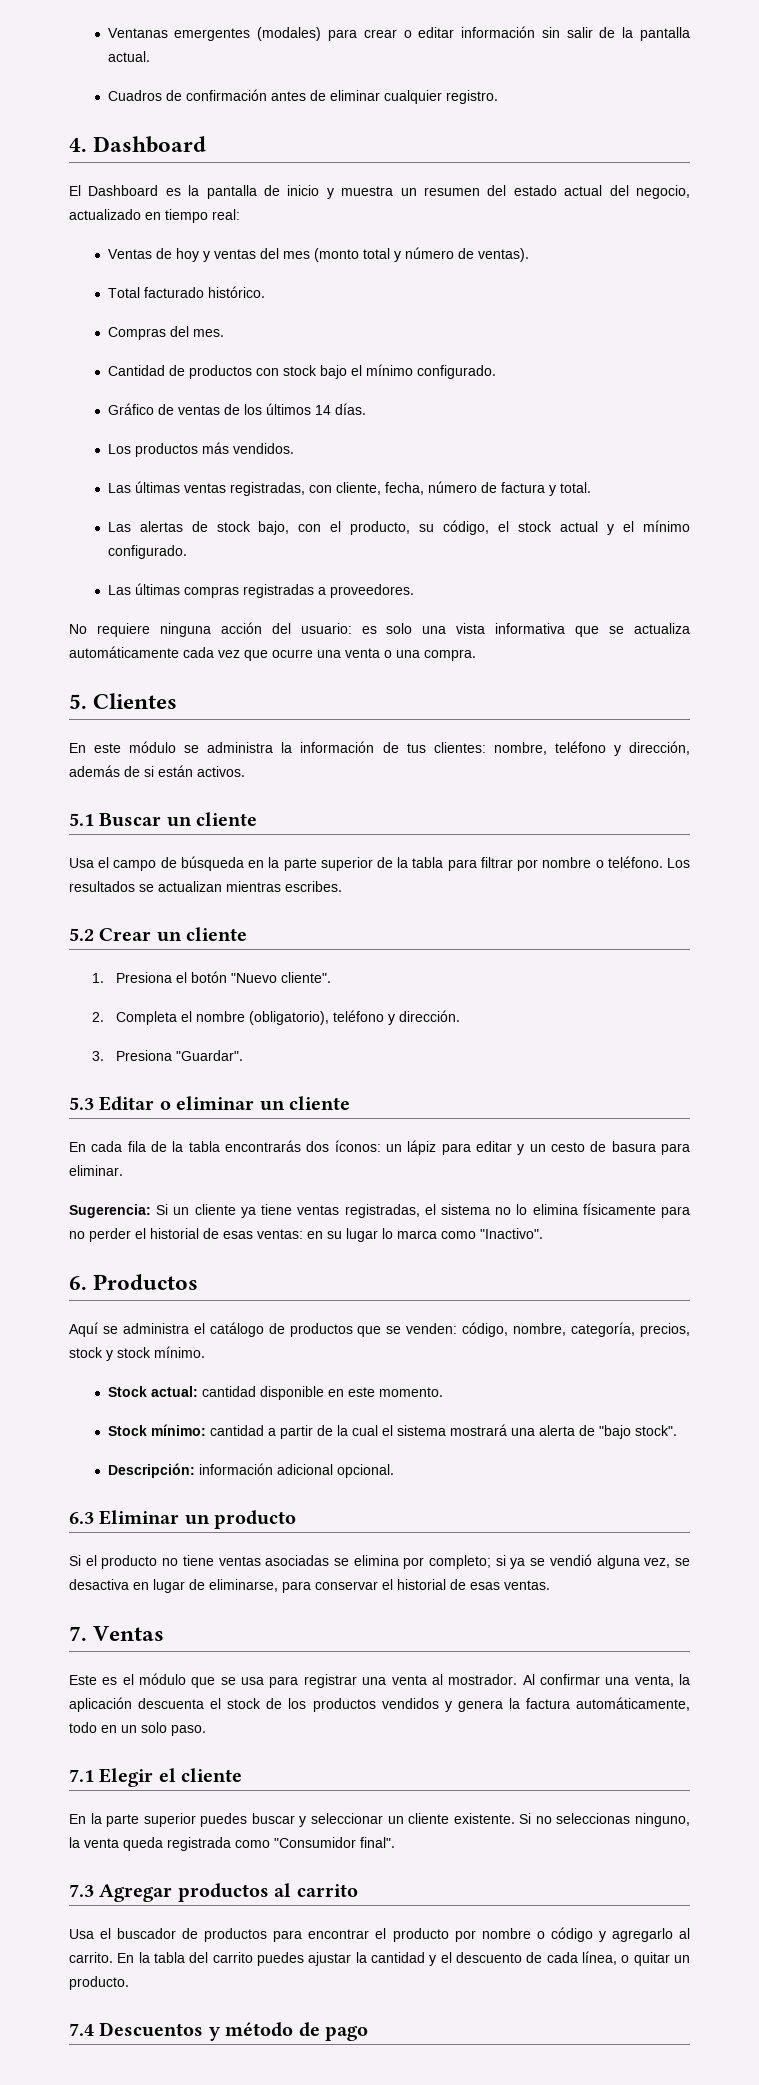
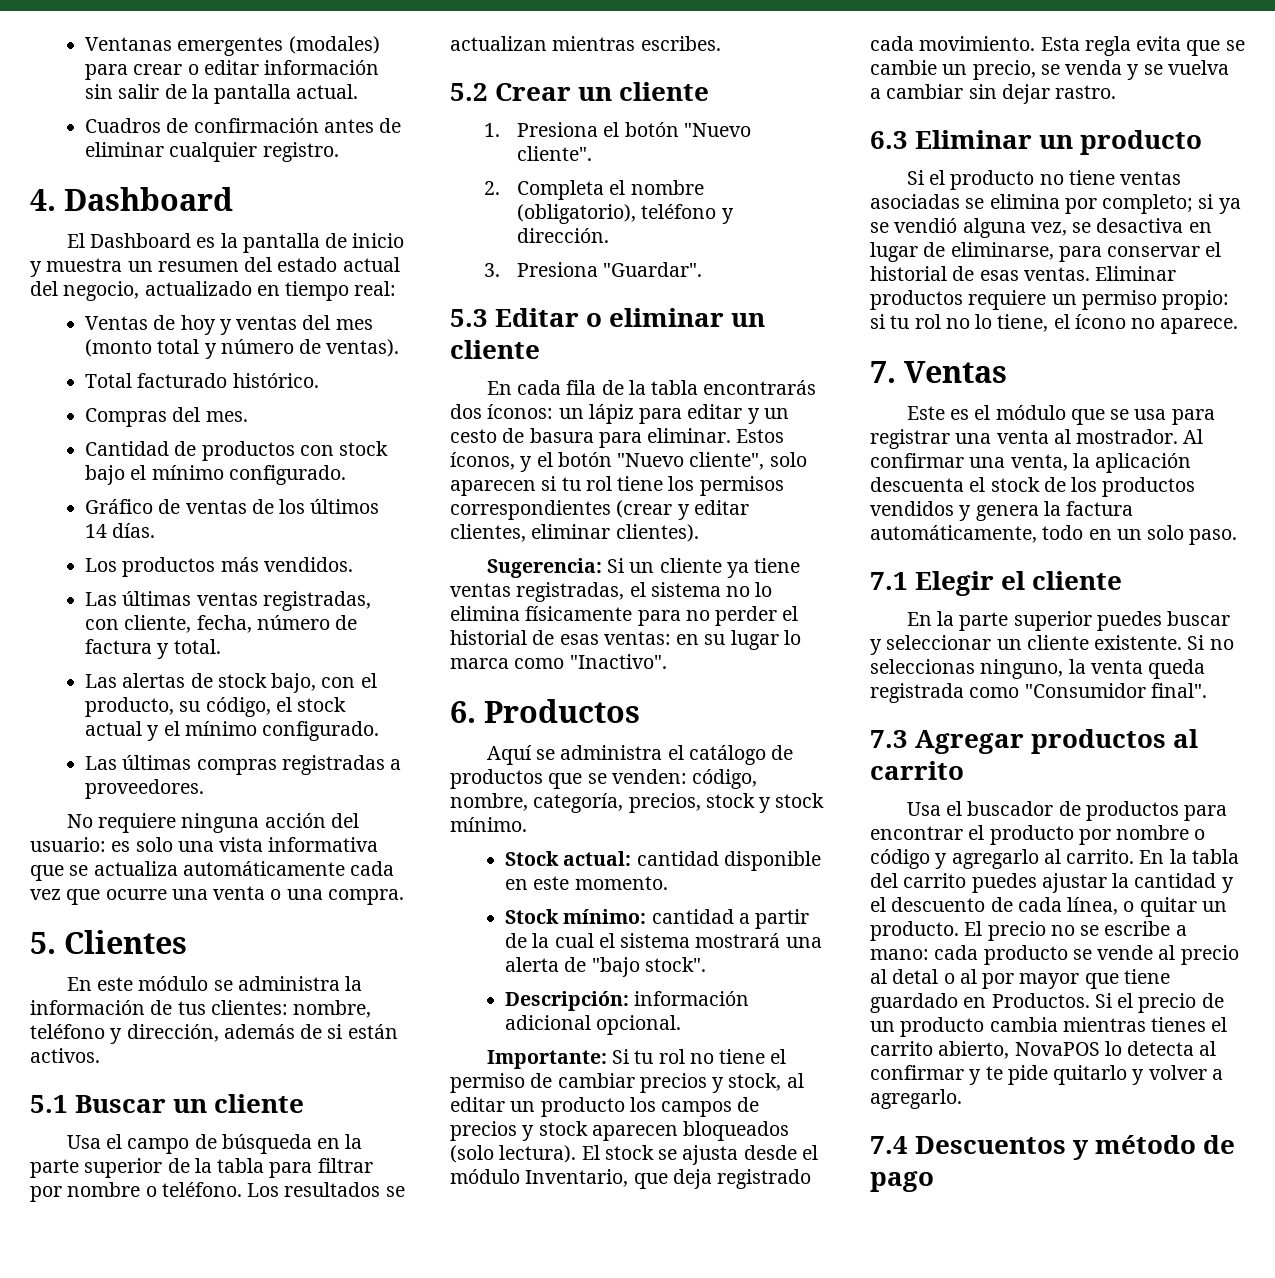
(123, 1170) none -> [736,429,785,443] [450,452,807,472] [450,476,784,496] [450,500,749,520] [450,524,699,542] Estos íconos, y el botón "Nuevo cliente", solo aparecen si tu rol tiene los permisos correspondientes (crear y editar clientes, eliminar clientes).
(394, 1471) none -> [486,1049,787,1069] [450,1073,804,1093] [450,1097,760,1117] [450,1121,790,1141] [450,1145,818,1165] [450,1169,812,1189] [870,36,1245,56] [870,60,1229,80] [870,84,1117,104] // Importante: Si tu rol no tiene el permiso de cambiar precios y stock, al editar un producto los campos de precios y stock aparecen bloqueados (solo lectura). El stock se ajusta desde el módulo Inventario, que deja registrado cada movimiento. Esta regla evita que se cambie un precio, se venda y se vuelva a cambiar sin dejar rastro.
(550, 1585) none -> [1095,266,1177,281] [870,290,1230,310] [870,314,1239,334] Eliminar productos requiere un permiso propio: si tu rol no lo tiene, el ícono no aparece.
(129, 1983) none -> [964,921,1187,941] [870,945,1239,965] [870,969,1170,989] [870,993,1224,1013] [870,1017,1228,1037] [870,1041,1217,1059] [870,1065,1223,1085] [870,1089,962,1109] El precio no se escribe a mano: cada producto se vende al precio al detal o al por mayor que tiene guardado en Productos. Si el precio de un producto cambia mientras tienes el carrito abierto, NovaPOS lo detecta al confirmar y te pide quitarlo y volver a agregarlo.

